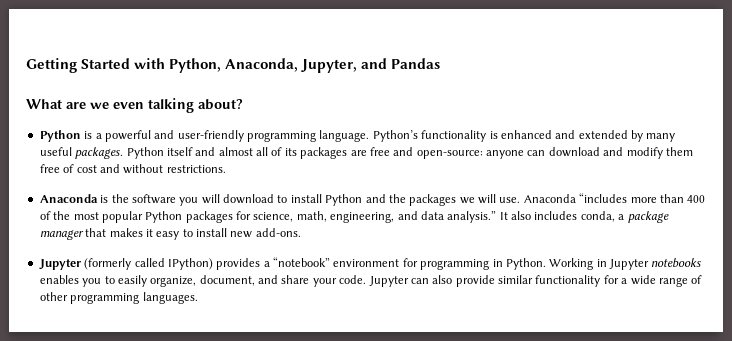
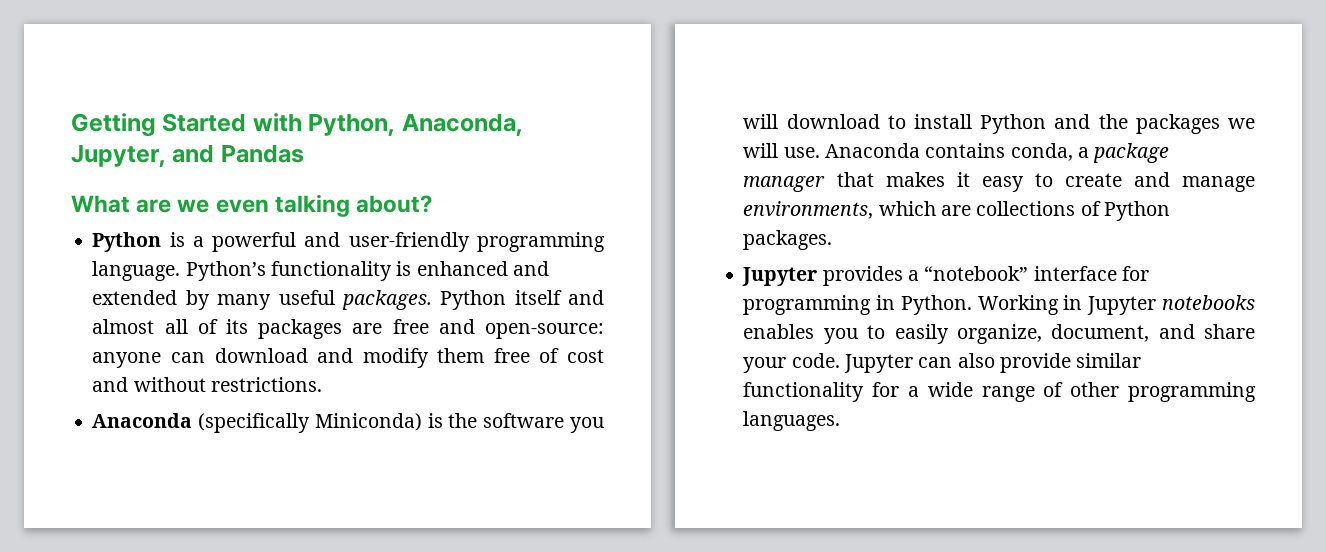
(98, 198) none -> [198,413,422,433] (specifically Miniconda)
[579,193,706,203] [39,211,578,223] “includes more than 400 of the most popular Python packages for science, math, engineering, and data analysis.” It also includes -> [925,143,1006,158] contains
[196,228,301,238] [38,258,213,270] install new add-ons. // Jupyter (formerly called IPython) -> [1064,172,1255,192] [743,201,1170,221] [743,230,833,250] [742,267,818,286] create and manage environments, which are collections of Python packages. // Jupyter
[333,259,400,267] environment -> [1033,266,1117,281] interface

